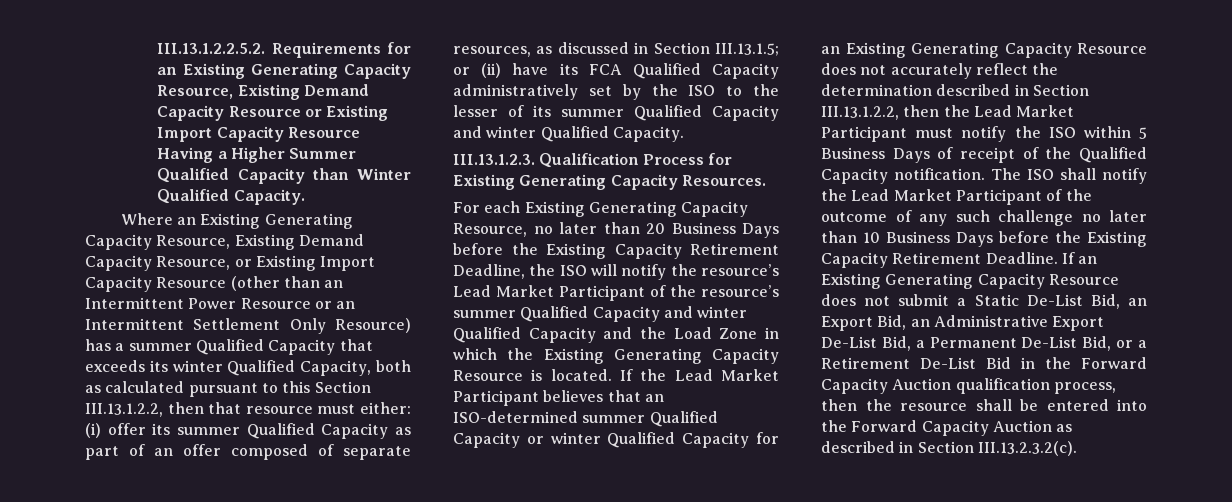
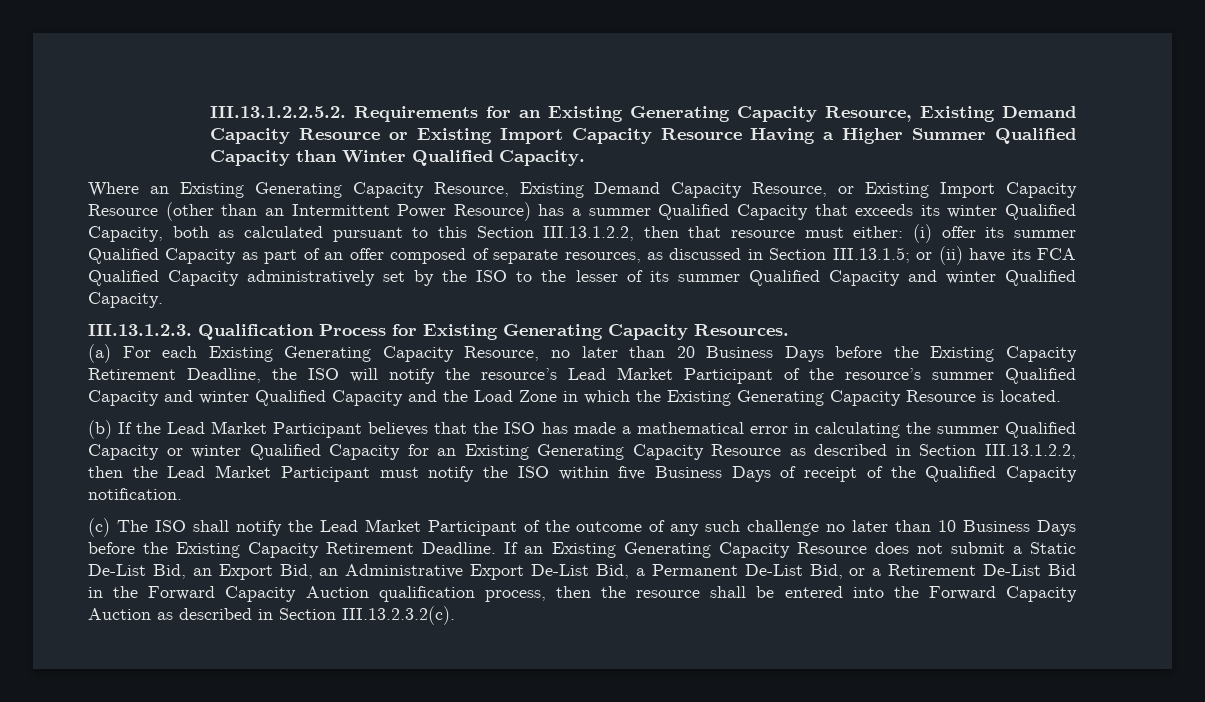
[240,298,356,309] [85,318,326,334] Resource or an Intermittent Settlement Only -> (447, 211) none
(766, 180) none -> [88,344,111,363] (a)
(612, 375) none -> [88,420,112,439] // (b)
[644,394,664,402] [453,411,578,423] an ISO-determined -> [473,422,931,438] the ISO has made a mathematical error in calculating the
[821,63,1059,79] [821,84,932,96] does not accurately reflect the determination -> [789,448,806,456] as
[1139,127,1147,139] 5 -> [618,466,646,480] five
(985, 174) none -> [88,518,110,537] // (c)

